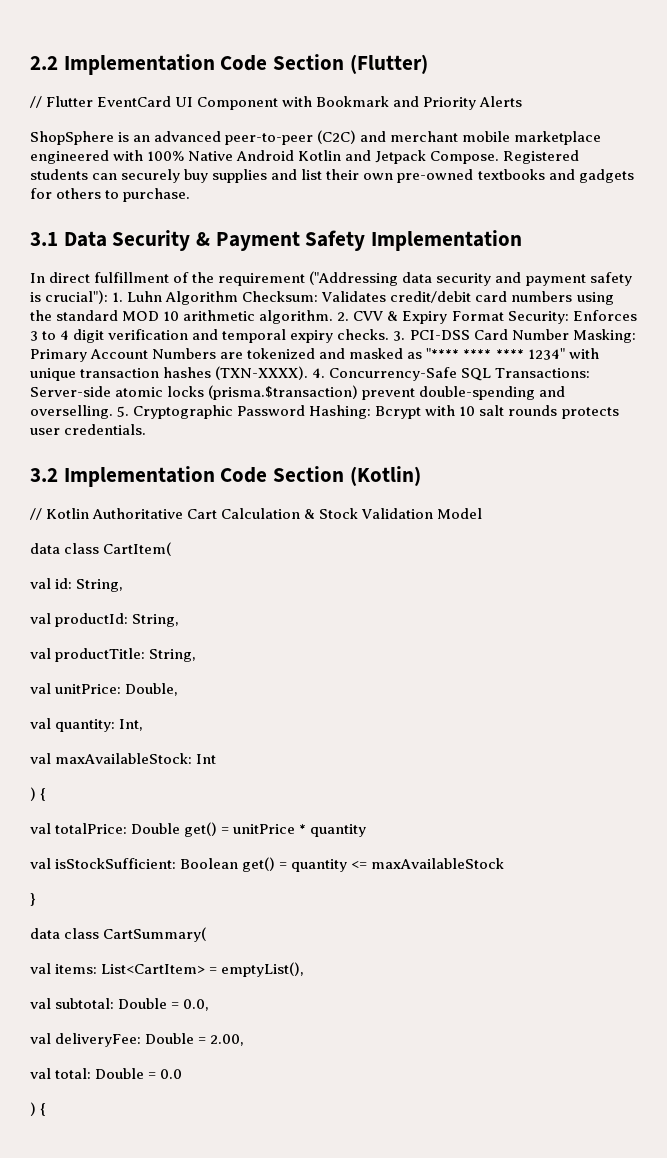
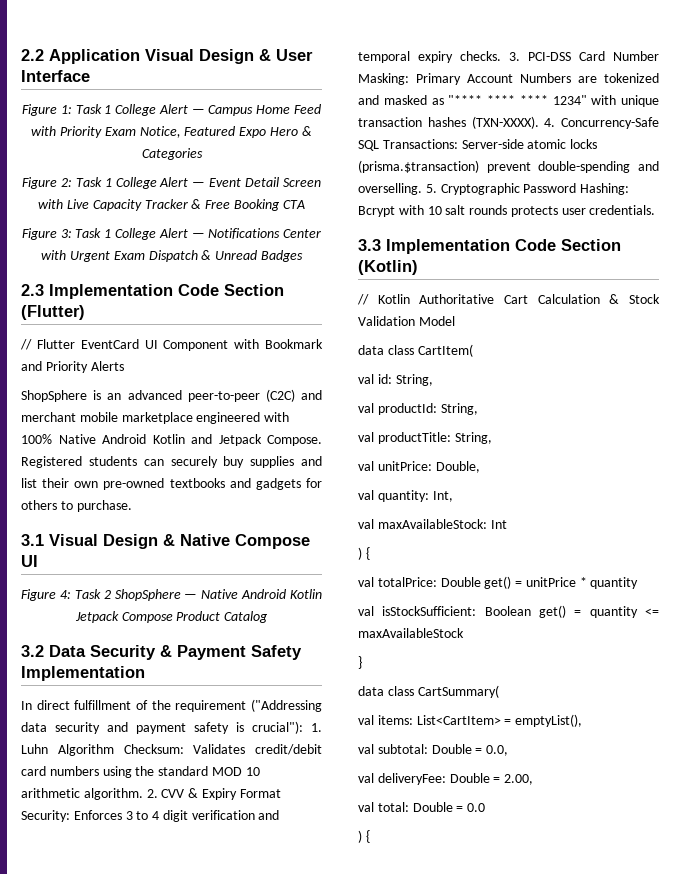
(58, 63) none -> [49,49,313,64] [21,70,90,82] [21,104,322,116] [31,126,312,138] [141,148,203,160] [22,177,321,189] [38,199,305,211] [21,228,322,240] [41,250,303,262] [21,284,44,296] Application Visual Design & User Interface // Figure 1: Task 1 College Alert — Campus Home Feed with Priority Exam Notice, Featured Expo Hero & Categories // Figure 2: Task 1 College Alert — Event Detail Screen with Live Capacity Tracker & Free Booking CTA // Figure 3: Task 1 College Alert — Notifications Center with Urgent Exam Dispatch & Unread Badges // 2.3
(58, 239) none -> [49,534,310,549] [21,555,38,567] [21,589,322,601] [74,611,269,623] [21,645,44,657] Visual Design & Native Compose UI // Figure 4: Task 2 ShopSphere — Native Android Kotlin Jetpack Compose Product Catalog // 3.2
[30,468,58,482] 3.2 -> [358,239,381,251] 3.3

